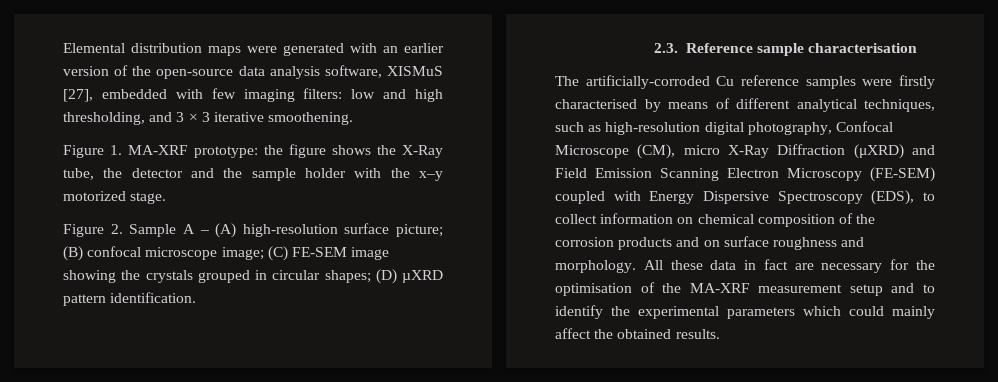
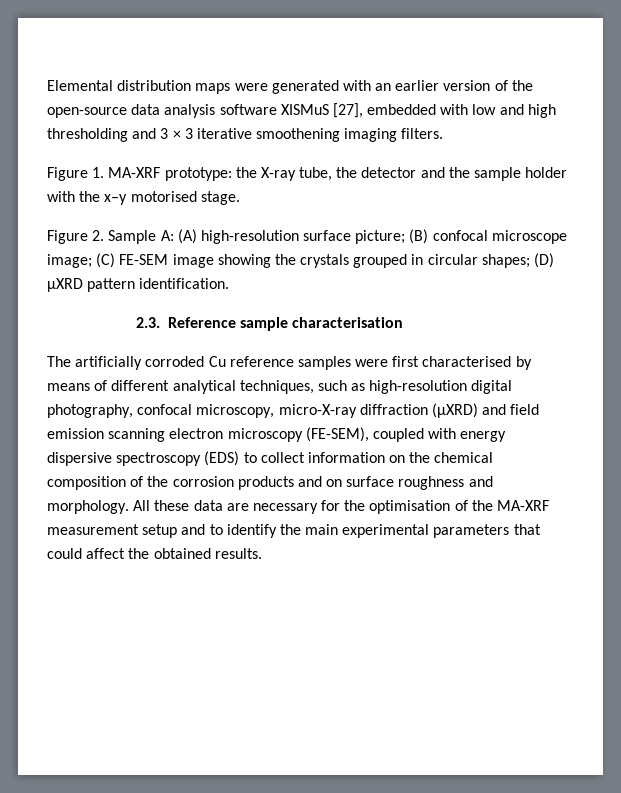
[324,65,382,78] software, -> [219,104,277,115] software
[211,88,343,102] few imaging filters: -> (469, 109) none
[63,112,145,125] thresholding, -> [47,128,128,142] thresholding
[268,112,354,125] smoothening. -> [256,128,444,142] smoothening imaging filters.
[289,144,443,158] figure shows the X-Ray -> [260,167,296,181] X-ray
[63,191,126,201] motorized -> [130,191,197,202] motorised
[182,224,209,234] A – -> [160,230,174,241] A:
[585,75,710,89] artificially-corroded -> [75,356,205,370] artificially corroded
[899,75,935,89] firstly -> [392,356,420,367] first
[835,121,893,132] [555,144,935,159] [555,167,935,182] [555,190,915,205] Confocal Microscope (CM), micro X-Ray Diffraction (μXRD) and Field Emission Scanning Electron Microscopy (FE-SEM) coupled with Energy Dispersive Spectroscopy (EDS), -> [137,403,540,418] [47,427,507,442] [47,451,240,466] confocal microscopy, micro-X-ray diffraction (μXRD) and field emission scanning electron microscopy (FE-SEM), coupled with energy dispersive spectroscopy (EDS)
(694, 220) none -> [409,452,431,463] the
[744,259,788,270] in fact -> (223, 505) none
(630, 311) none -> [305,524,339,535] main
[803,306,935,319] which could mainly -> [513,524,541,535] [47,548,82,559] that could

